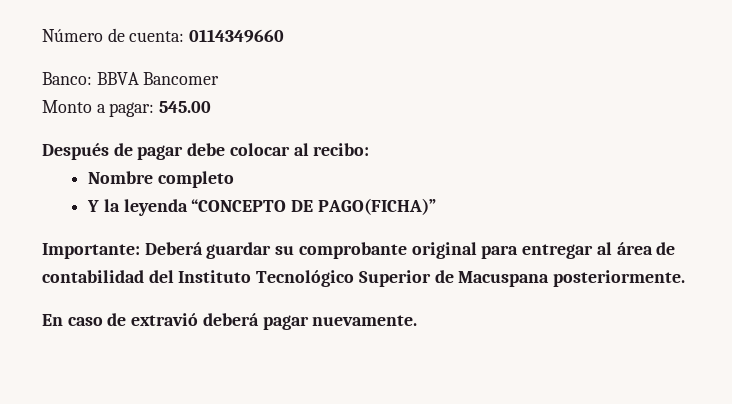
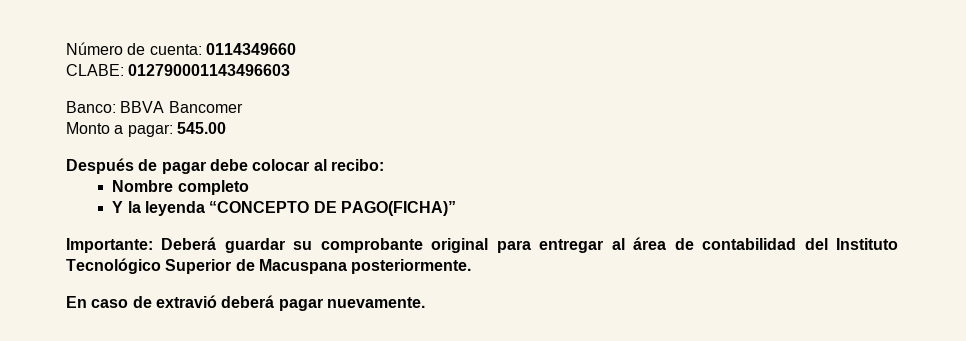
(285, 36) none -> [66,64,291,76] // CLABE: 012790001143496603

